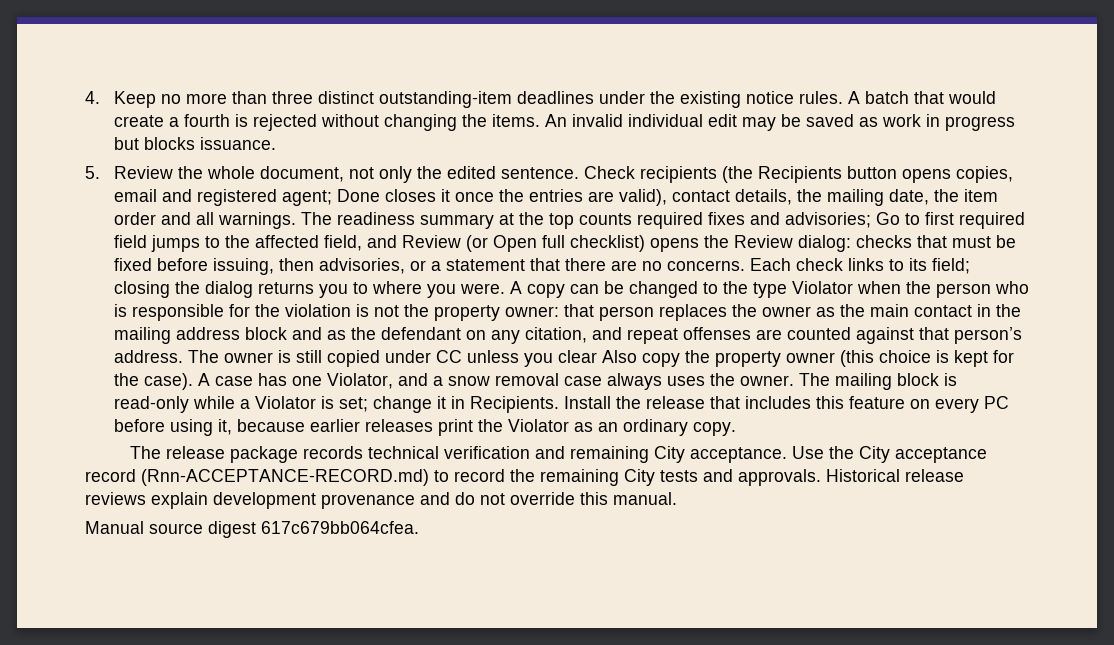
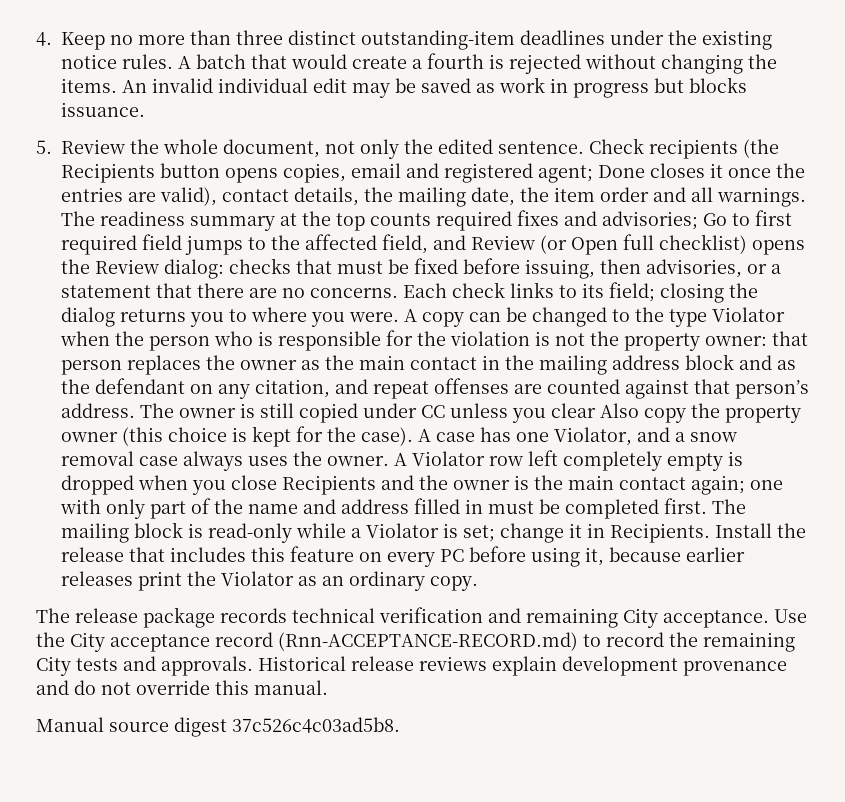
(794, 380) none -> [394,450,743,471] [61,475,783,495] [60,498,707,519] A Violator row left completely empty is dropped when you close Recipients and the owner is the main contact again; one with only part of the name and address filled in must be completed first.
[261,521,419,534] 617c679bb064cfea. -> [232,717,400,733] 37c526c4c03ad5b8.

